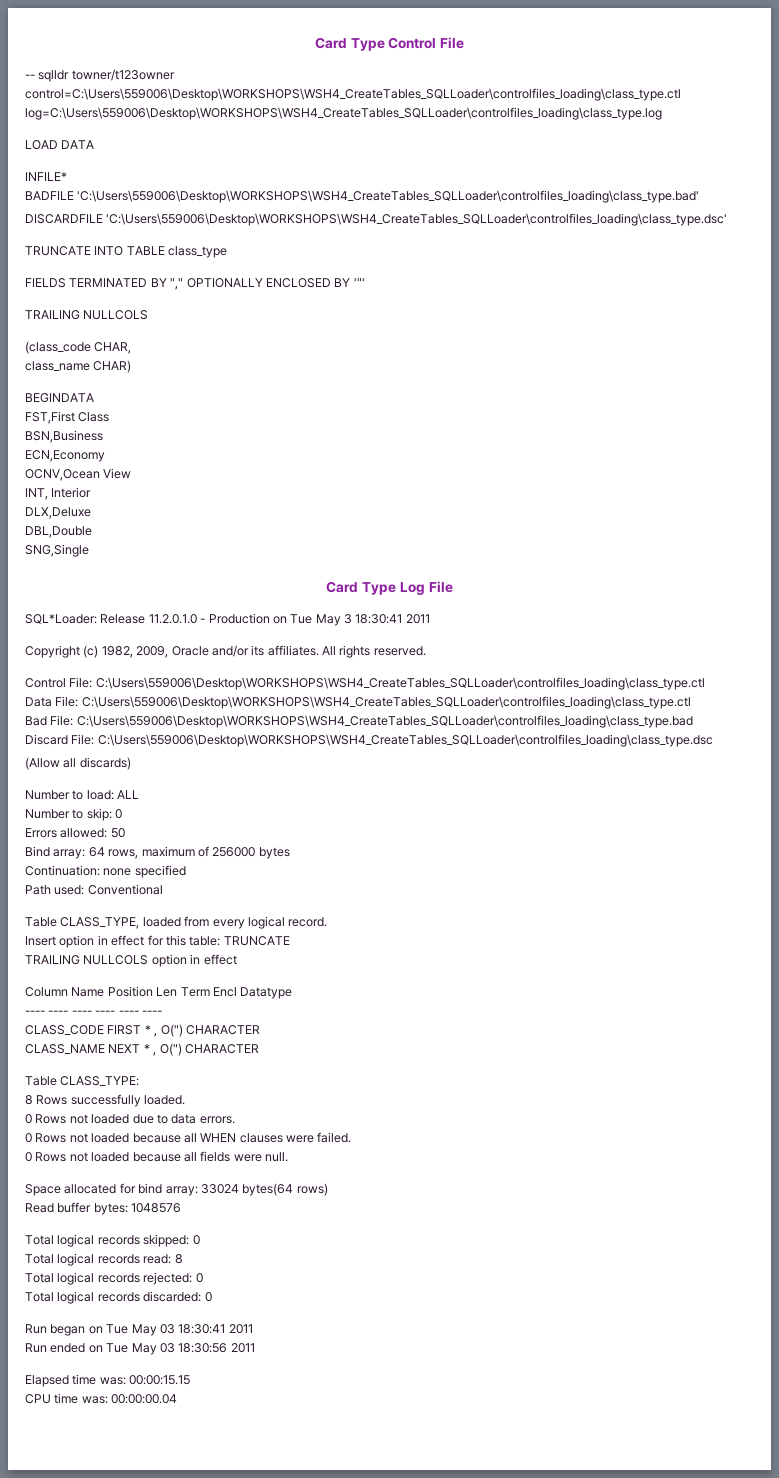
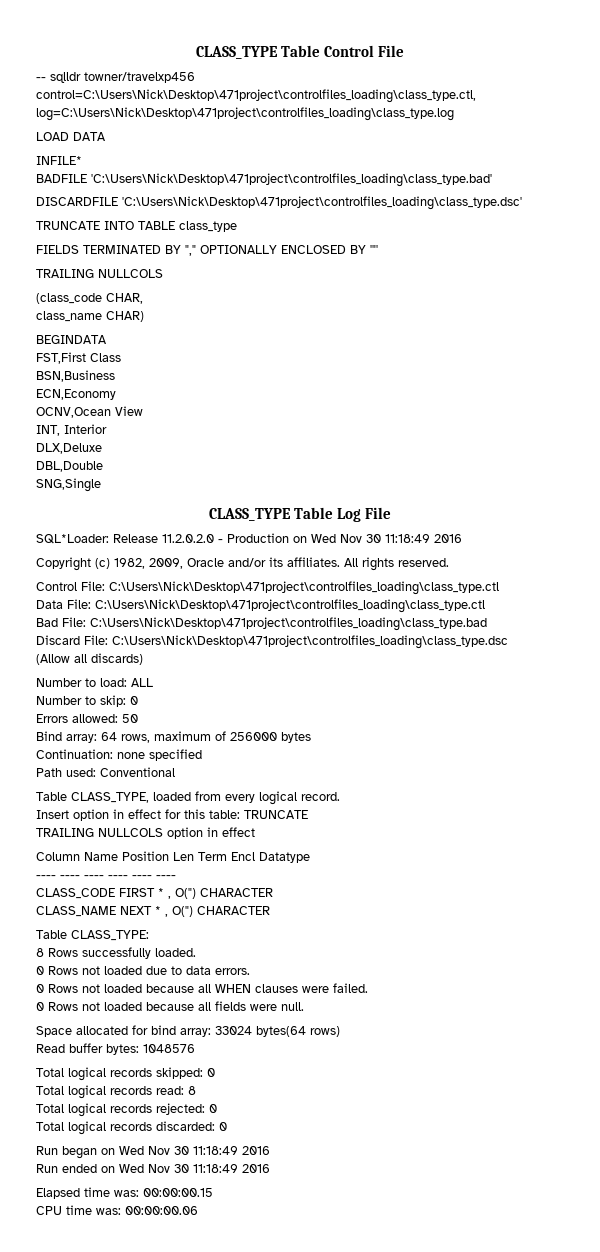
[314,37,385,51] Card Type -> [196,45,321,59] CLASS_TYPE Table
[71,69,175,81] [25,88,681,101] [25,107,662,120] towner/t123owner control=C:\Users\559006\Desktop\WORKSHOPS\WSH4_CreateTables_SQLLoader\controlfiles_loading\class_type.ctl log=C:\Users\559006\Desktop\WORKSHOPS\WSH4_CreateTables_SQLLoader\controlfiles_loading\class_type.log -> [84,72,195,83] [36,89,476,103] [36,107,454,121] towner/travelxp456 control=C:\Users\Nick\Desktop\471project\controlfiles_loading\class_type.ctl, log=C:\Users\Nick\Desktop\471project\controlfiles_loading\class_type.log
[77,190,700,203] 'C:\Users\559006\Desktop\WORKSHOPS\WSH4_CreateTables_SQLLoader\controlfiles_loading\class_type.bad' -> [91,173,492,187] 'C:\Users\Nick\Desktop\471project\controlfiles_loading\class_type.bad'
[106,213,728,226] 'C:\Users\559006\Desktop\WORKSHOPS\WSH4_CreateTables_SQLLoader\controlfiles_loading\class_type.dsc' -> [122,196,522,210] 'C:\Users\Nick\Desktop\471project\controlfiles_loading\class_type.dsc'
[326,581,397,595] Card Type -> [209,507,334,521] CLASS_TYPE Table
[148,614,197,624] 11.2.0.1.0 -> [162,534,214,543] 11.2.0.2.0
[290,614,430,626] Tue May 3 18:30:41 2011 -> [311,534,462,543] Wed Nov 30 11:18:49 2016
[95,677,705,690] C:\Users\559006\Desktop\WORKSHOPS\WSH4_CreateTables_SQLLoader\controlfiles_loading\class_type.ctl -> [109,581,499,595] C:\Users\Nick\Desktop\471project\controlfiles_loading\class_type.ctl
[81,696,691,709] C:\Users\559006\Desktop\WORKSHOPS\WSH4_CreateTables_SQLLoader\controlfiles_loading\class_type.ctl -> [95,599,485,613] C:\Users\Nick\Desktop\471project\controlfiles_loading\class_type.ctl
[76,715,693,728] C:\Users\559006\Desktop\WORKSHOPS\WSH4_CreateTables_SQLLoader\controlfiles_loading\class_type.bad -> [90,617,487,631] C:\Users\Nick\Desktop\471project\controlfiles_loading\class_type.bad
[97,734,713,747] C:\Users\559006\Desktop\WORKSHOPS\WSH4_CreateTables_SQLLoader\controlfiles_loading\class_type.dsc -> [112,635,508,649] C:\Users\Nick\Desktop\471project\controlfiles_loading\class_type.dsc
[106,1324,253,1336] [25,1343,255,1355] Tue May 03 18:30:41 2011 // Run ended on Tue May 03 18:30:56 2011 -> [119,1146,270,1155] [36,1164,270,1173] Wed Nov 30 11:18:49 2016 // Run ended on Wed Nov 30 11:18:49 2016
[129,1375,191,1385] 00:00:15.15 -> [143,1188,213,1197] 00:00:00.15
[111,1394,178,1404] 00:00:00.04 -> [125,1206,198,1215] 00:00:00.06

